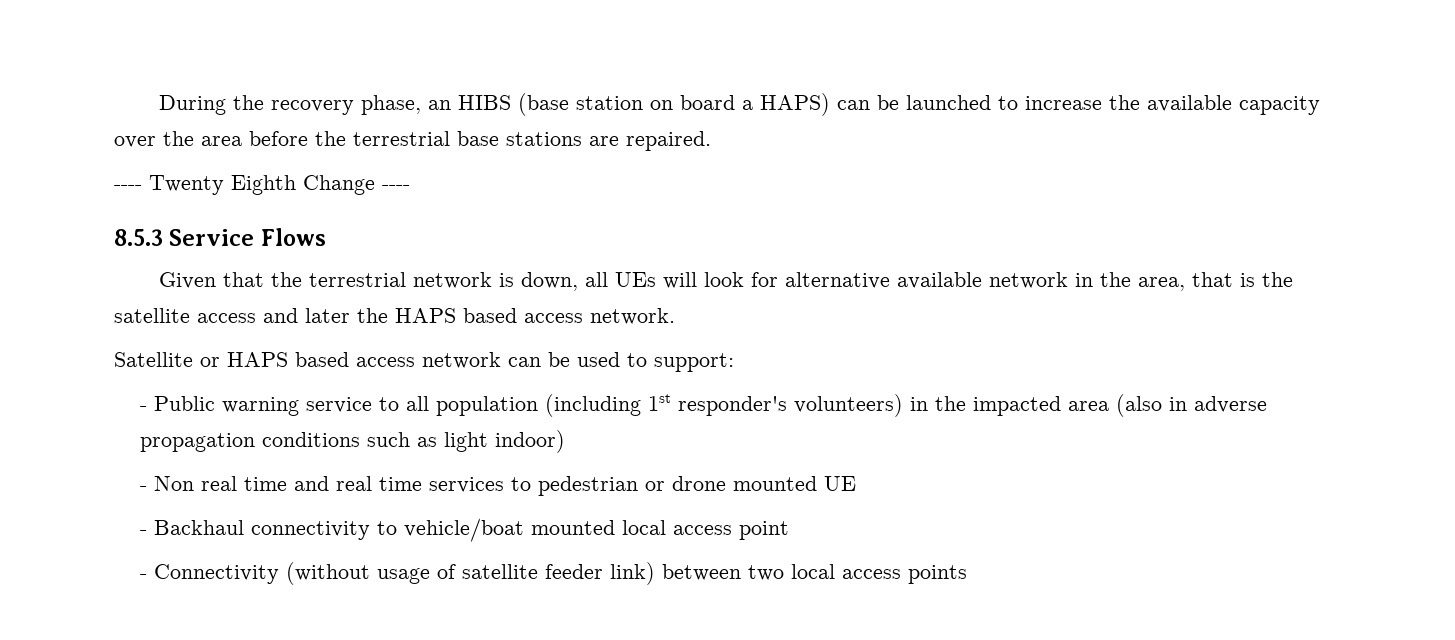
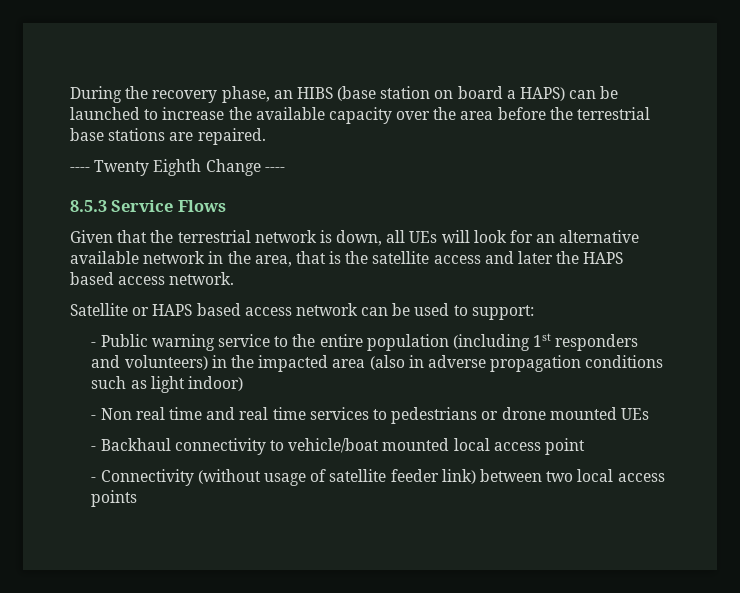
(778, 279) none -> [536,234,556,243] an
[405,396,429,411] all -> [292,334,363,347] the entire
[677,396,787,416] responder's -> [555,334,639,351] [91,355,121,368] responders and
[537,476,638,496] pedestrian -> [391,407,478,424] pedestrians
[823,476,856,491] UE -> [620,408,649,420] UEs

